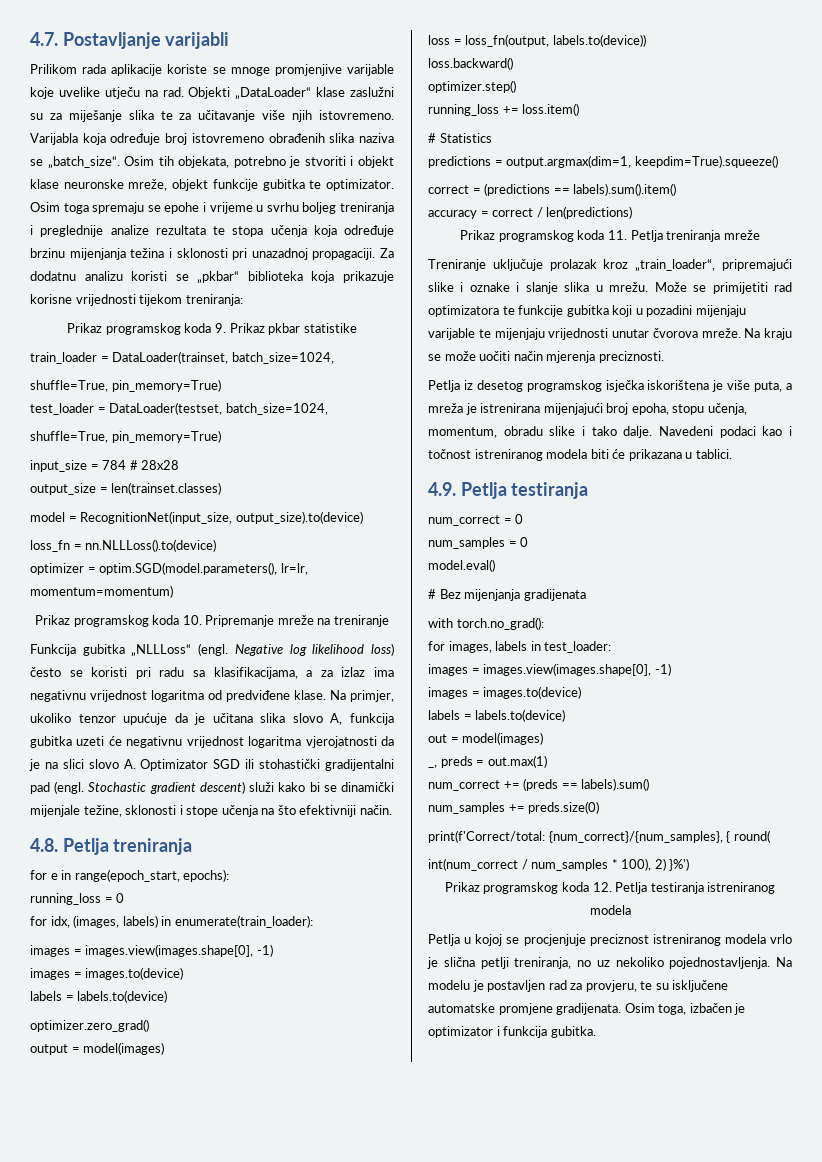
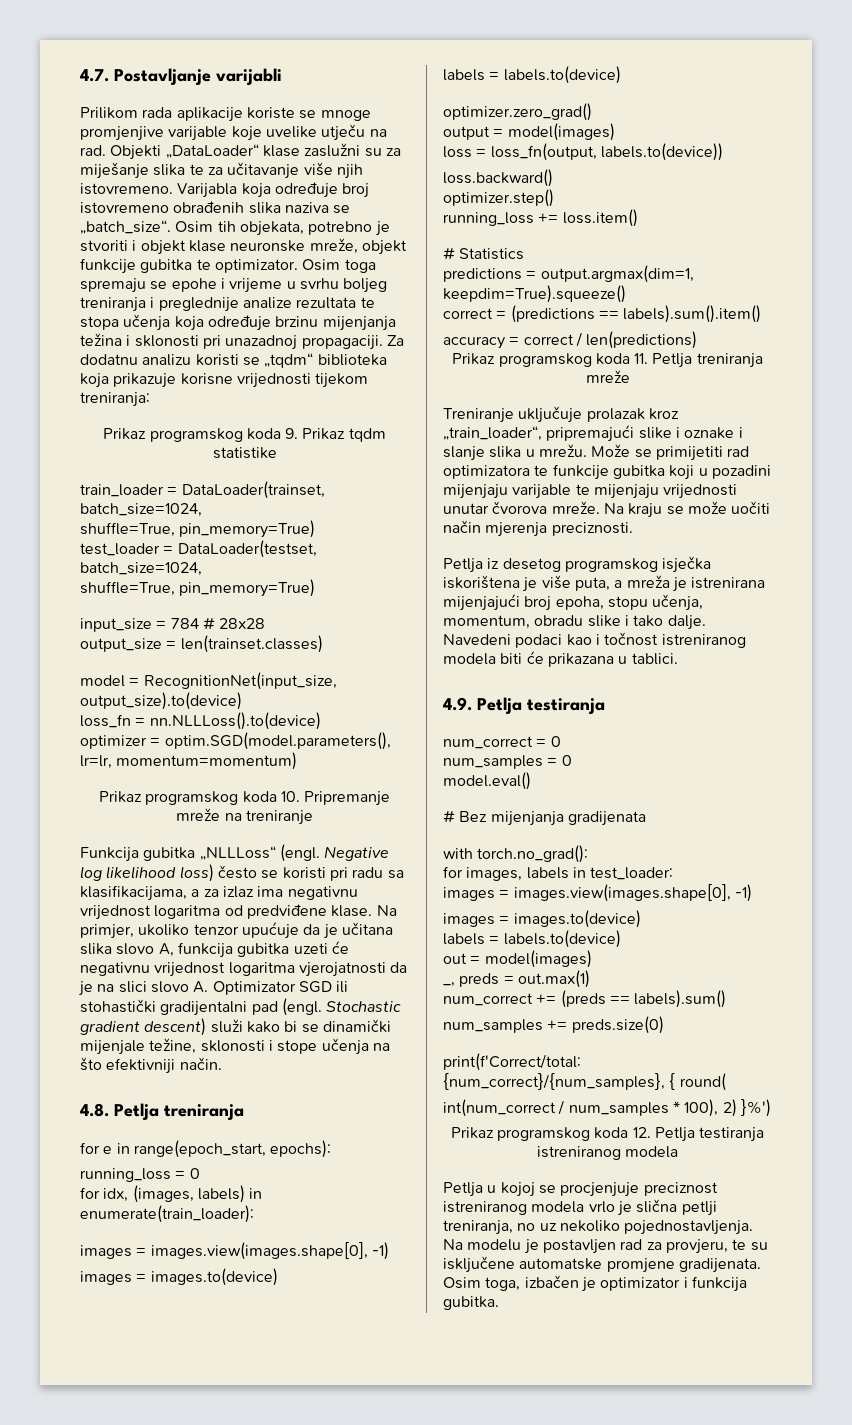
[197,271,240,284] „pkbar“ -> [264,353,314,368] „tqdm“
[268,323,301,335] pkbar -> [348,428,386,442] tqdm

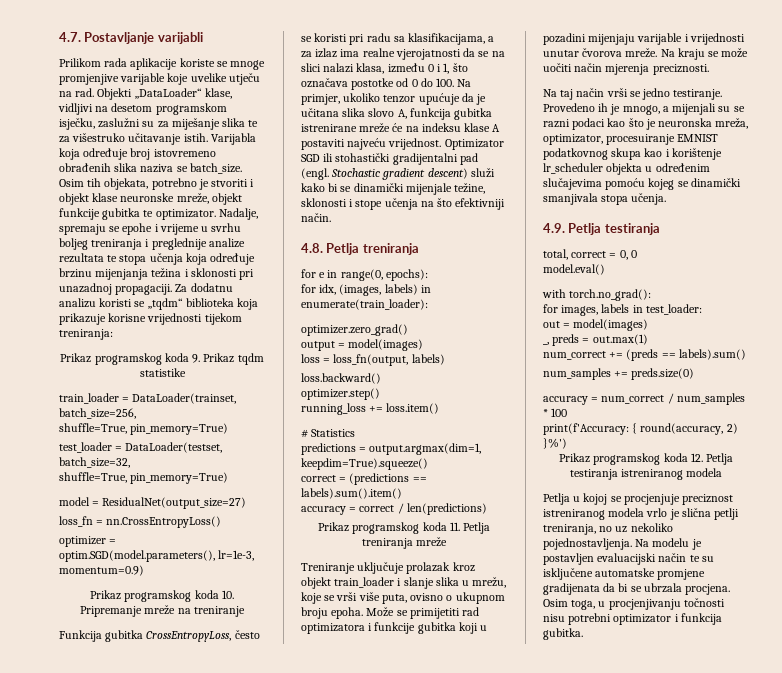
[262,145,300,157] klase -> [204,88,232,99] [58,103,227,115] [59,118,95,130] klase, vidljivi na desetom programskom isječku,
[227,162,363,179] [80,183,173,195] učitavanje više njih istovremeno. -> [72,133,208,145] višestruko učitavanje istih.
[80,220,171,234] „batch_size“. -> [189,163,242,174] batch_size.
[302,259,376,273] Osim toga -> [218,208,258,220] Nadalje,
[80,503,202,517] batch_size=1024, -> [59,408,136,419] batch_size=256,
[80,562,202,576] [80,579,316,597] [80,617,266,632] [80,635,323,653] batch_size=1024, // shuffle=True, pin_memory=True) // input_size = 784 # 28x28 // output_size = len(trainset.classes) -> [59,457,130,468] [59,472,229,484] batch_size=32, // shuffle=True, pin_memory=True)
[143,672,337,690] [80,692,242,710] RecognitionNet(input_size, output_size).to(device) -> [102,497,247,509] ResidualNet(output_size=27)
[149,712,321,730] nn.NLLLoss().to(device) -> [106,516,222,528] nn.CrossEntropyLoss()
[80,752,298,770] lr=lr, momentum=momentum) -> [218,550,255,561] [59,565,144,576] lr=1e-3, momentum=0.9)
[199,844,390,862] [80,864,214,882] „NLLLoss“ (engl. Negative log likelihood loss) -> [146,631,232,642] CrossEntropyLoss,
[287,886,358,900] [80,904,373,920] negativnu vrijednost logaritma od predviđene klase. -> [362,48,505,60] [301,63,468,74] [301,78,455,90] realne vjerojatnosti da se na slici nalazi klasa, između 0 i 1, što označava postotke od 0 do 100.
[293,941,349,954] [80,962,408,977] [78,981,209,996] uzeti će negativnu vrijednost logaritma vjerojatnosti da je na slici slovo A. -> [301,123,501,133] [301,138,442,150] istrenirane mreže će na indeksu klase A postaviti najveću vrijednost.
[133,1140,266,1158] range(epoch_start, -> [340,269,383,281] range(0,
[80,1168,200,1182] // running_loss = 0 -> (428, 275) none
[80,1242,389,1260] [80,1268,278,1286] [443,66,621,84] // images = images.view(images.shape[0], -1) // images = images.to(device) // labels = labels.to(device) -> (428, 304) none
[600,143,723,161] labels.to(device)) -> [411,354,445,365] labels)
[443,425,743,442] [443,444,587,461] „train_loader“, pripremajući slike i oznake i slanje slika u mrežu. -> [301,577,507,589] [301,592,505,604] [301,607,364,619] objekt train_loader i slanje slika u mrežu, koje se vrši više puta, ovisno o ukupnom broju epoha.
[534,465,549,476] te -> [368,623,373,631] i
[575,484,659,499] te mijenjaju -> [684,34,689,42] i
[443,556,712,573] [443,575,766,592] [443,594,704,611] [443,615,706,630] [443,632,746,648] [443,651,678,667] [443,697,605,714] [443,736,561,749] [443,755,572,769] [443,772,531,790] [443,810,646,826] Petlja iz desetog programskog isječka iskorištena je više puta, a mreža je istrenirana mijenjajući broj epoha, stopu učenja, momentum, obradu slike i tako dalje. Navedeni podaci kao i točnost istreniranog modela biti će prikazana u tablici. // 4.9. Petlja testiranja // num_correct = 0 // num_samples = 0 // model.eval() // # Bez mijenjanja gradijenata -> [543,88,723,100] [543,103,745,115] [543,118,749,130] [543,134,719,145] [543,148,722,160] [543,163,710,175] [543,178,741,190] [543,193,667,205] [543,223,660,235] [543,249,637,260] [543,264,605,275] Na taj način vrši se jedno testiranje. Provedeno ih je mnogo, a mijenjali su se razni podaci kao što je neuronska mreža, optimizator, procesuiranje EMNIST podatkovnog skupa kao i korištenje lr_scheduler objekta u određenim slučajevima pomoću kojeg se dinamički smanjivala stopa učenja. // 4.9. Petlja testiranja // total, correct = 0, 0 // model.eval()
[443,884,752,902] [443,910,641,928] [443,930,621,948] // images = images.view(images.shape[0], -1) // images = images.to(device) // labels = labels.to(device) -> (702, 309) none
[443,1053,581,1071] [443,1073,726,1091] [443,1099,719,1117] print(f'Correct/total: {num_correct}/{num_samples}, { round( // int(num_correct / num_samples * 100), -> [543,393,745,405] [543,408,568,417] [543,423,724,435] accuracy = num_correct / num_samples * 100 // print(f'Accuracy: { round(accuracy,
[620,1239,728,1254] rad za provjeru, -> [597,553,687,565] evaluacijski način
[678,1258,761,1273] [443,1275,596,1292] gradijenata. Osim toga, izbačen je -> [543,583,731,595] [543,598,725,610] [543,613,612,625] gradijenata da bi se ubrzala procjena. Osim toga, u procjenjivanju točnosti nisu potrebni

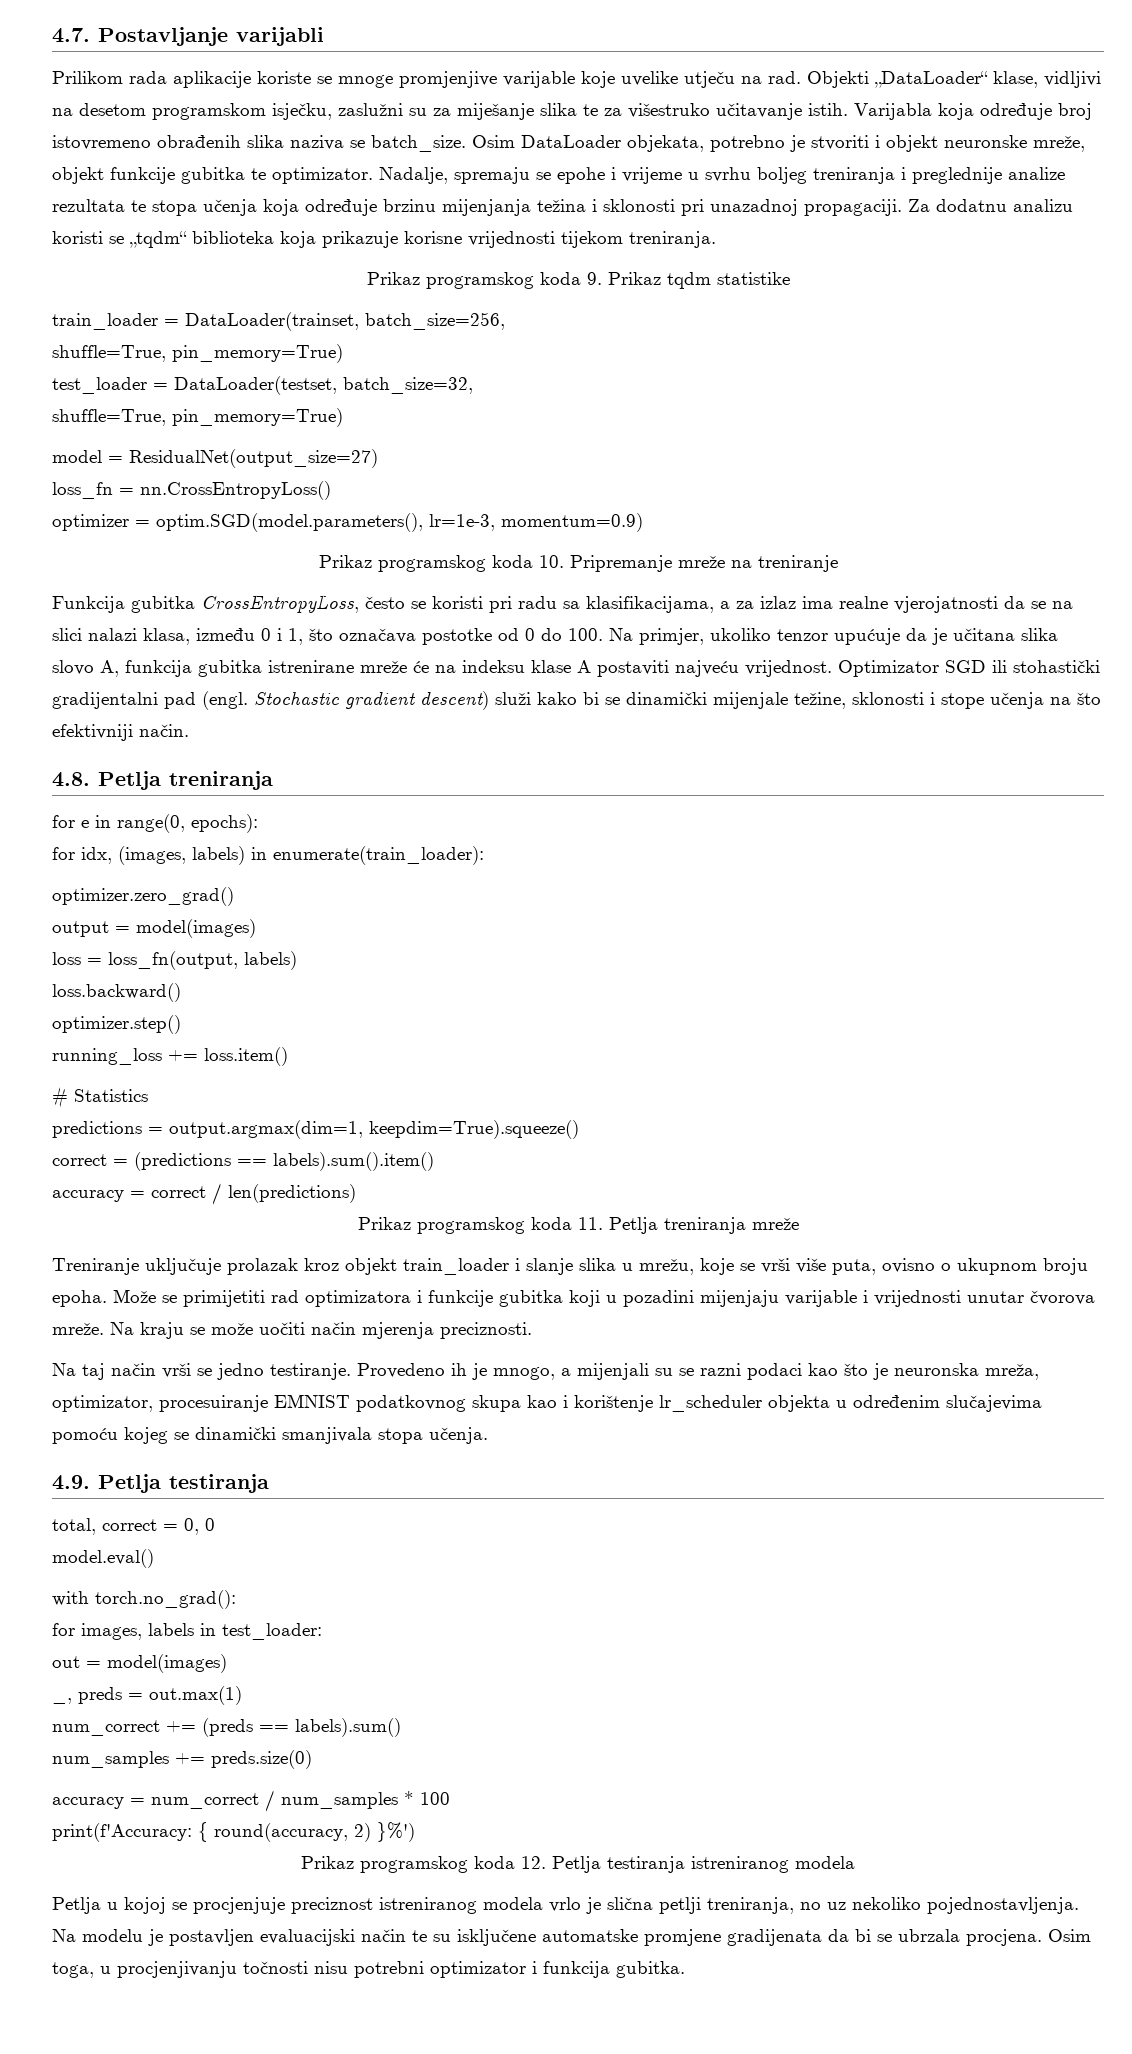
[87,178,102,187] tih -> [521,135,621,148] DataLoader
[92,193,119,202] klase -> (938, 143) none
[59,329,113,340] treniranja: -> [629,231,716,248] treniranja.

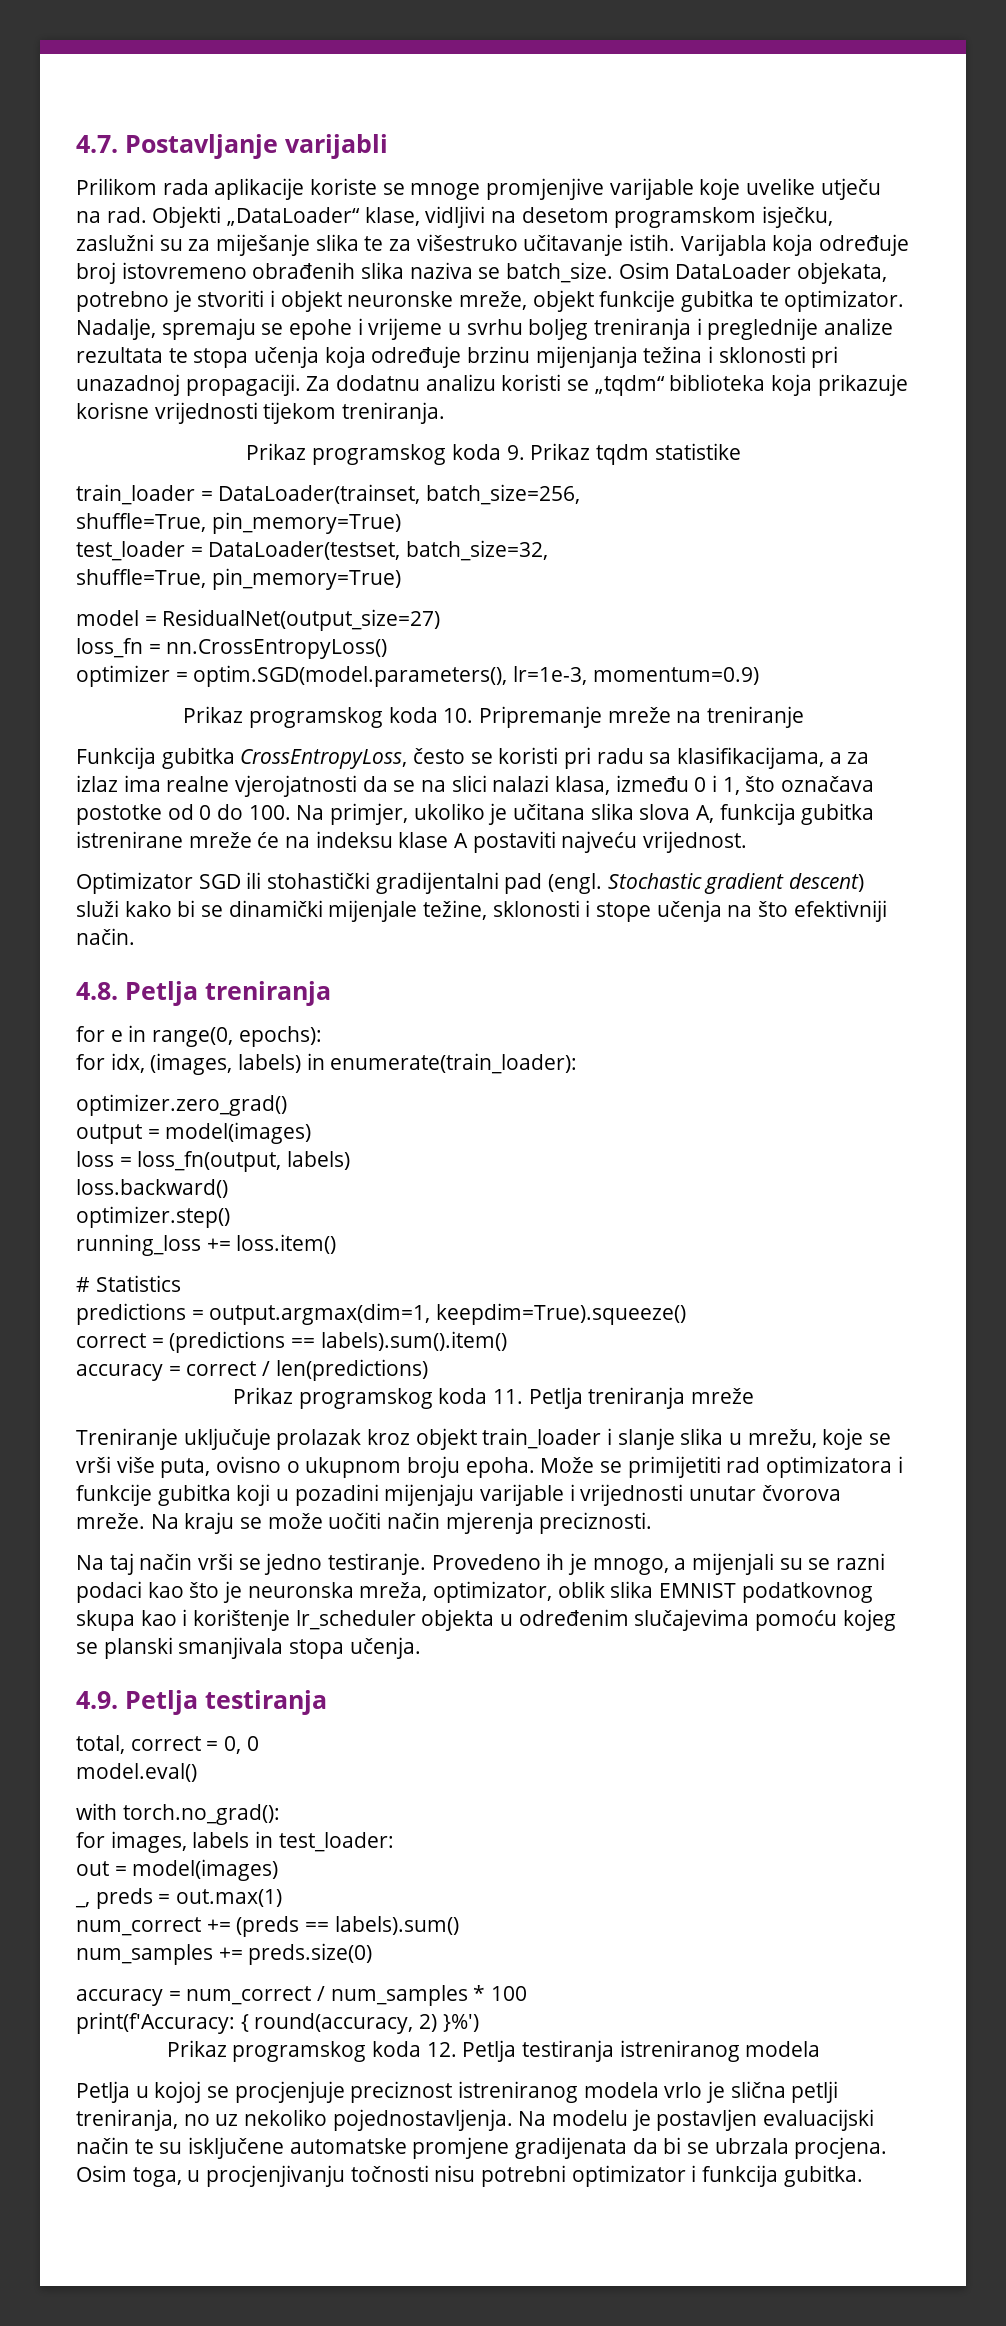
[777,628,927,645] tenzor upućuje da -> (485, 811) none
[52,660,94,675] slovo -> [639,804,691,820] slova
(832, 668) none -> (748, 842) //
[159,1395,268,1412] procesuiranje -> [557,1581,654,1598] oblik slika
[195,1427,276,1440] dinamički -> [103,1637,173,1659] planski

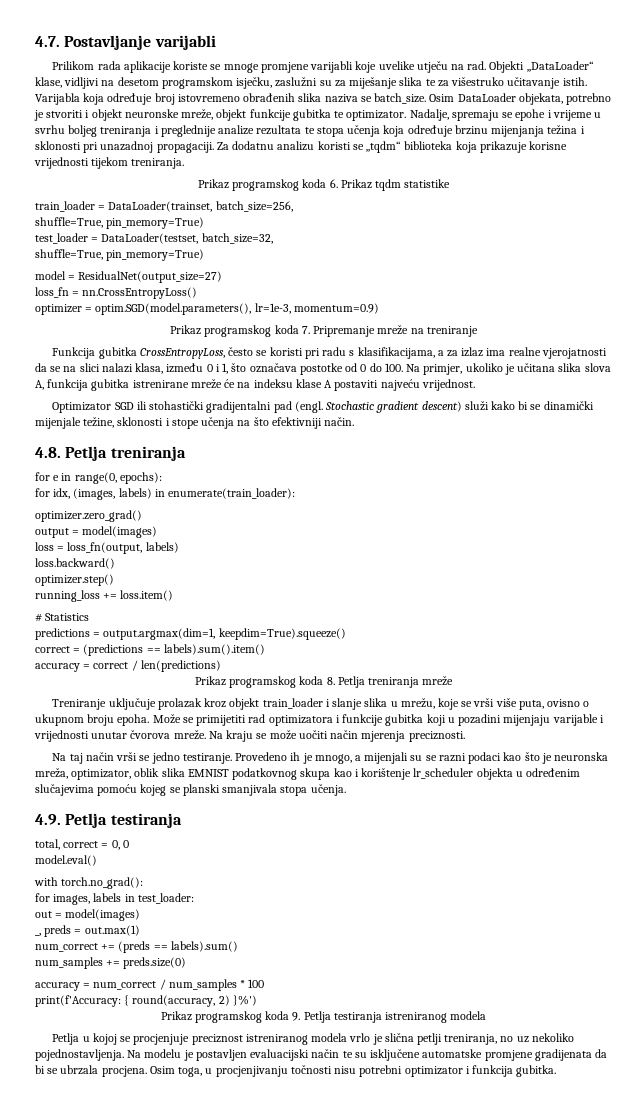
[486,178,694,200] promjenjive varijable -> [260,61,354,73] promjene varijabli
[506,445,525,460] 9. -> [329,179,338,188] 6.
[443,708,474,723] 10. -> [301,326,310,334] 7.
[649,752,672,764] sa -> [349,350,355,356] s
[493,1389,523,1404] 11. -> [326,677,335,685] 8.
[426,2042,457,2057] 12. -> [292,1012,301,1021] 9.

